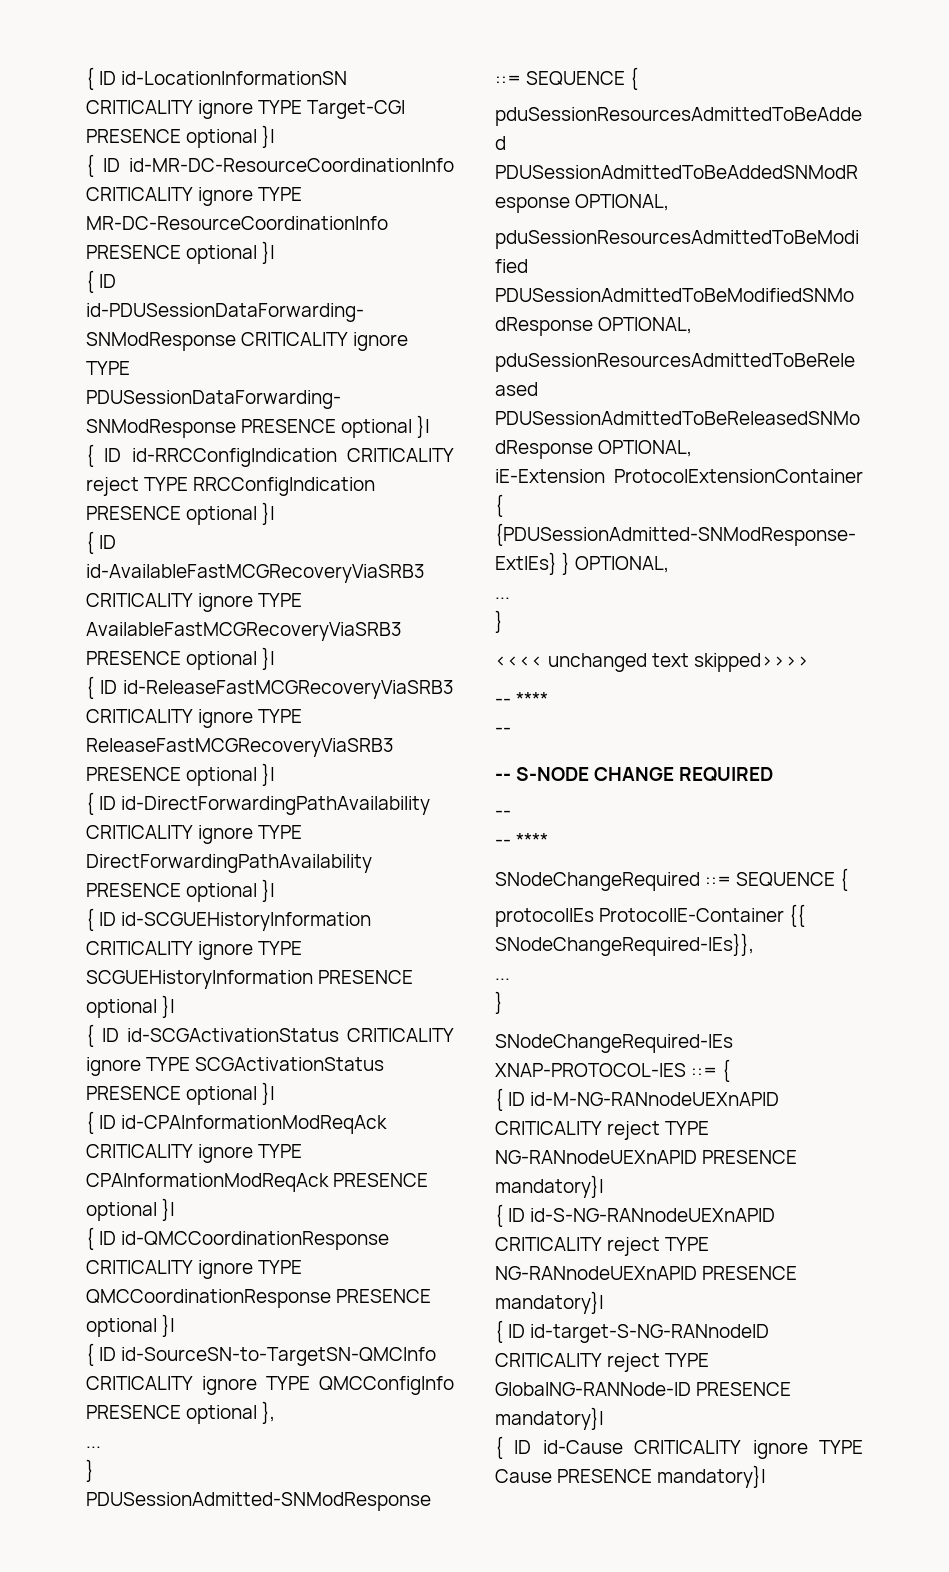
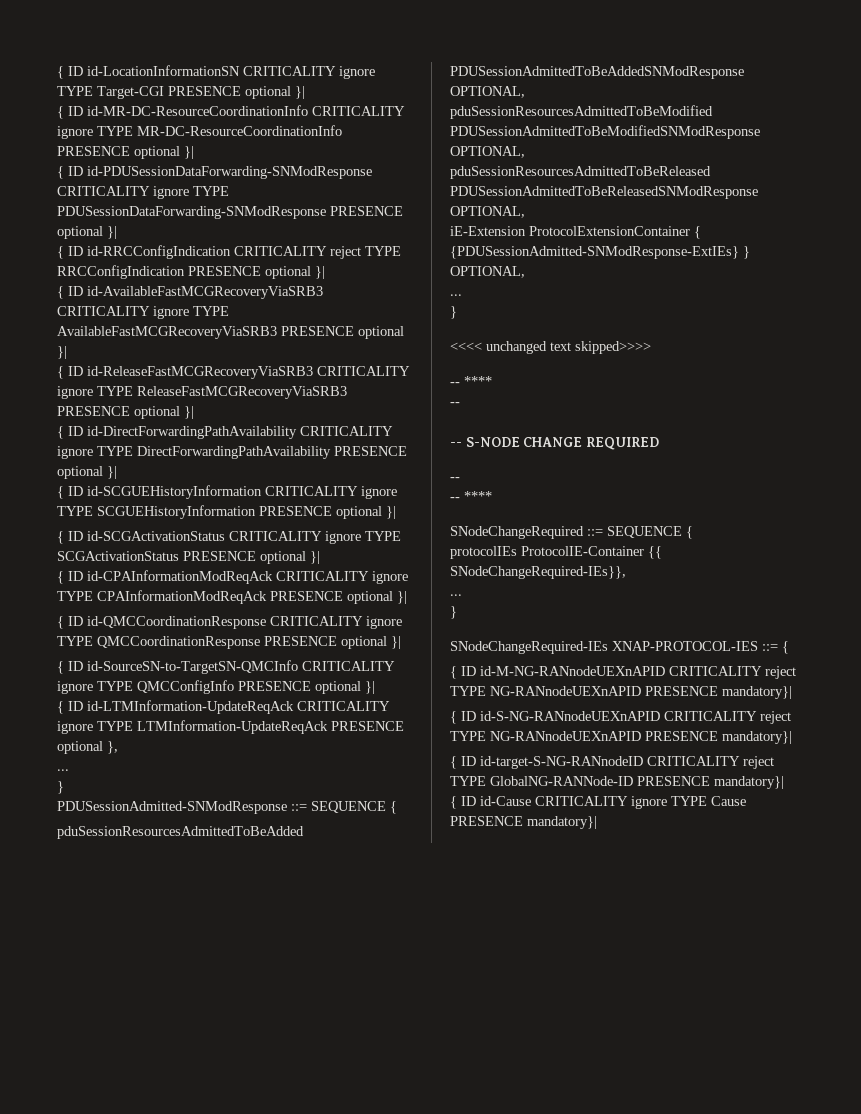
(258, 1414) none -> [365,681,375,694] [57,700,390,714] [57,720,404,734] [57,741,103,754] }| // { ID id-LTMInformation-UpdateReqAck CRITICALITY ignore TYPE LTMInformation-UpdateReqAck PRESENCE optional

